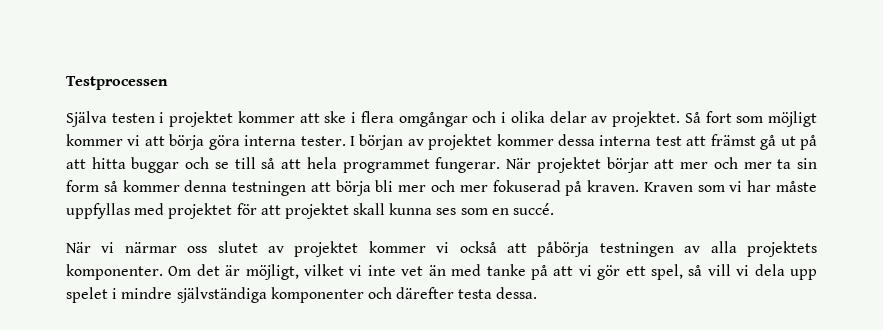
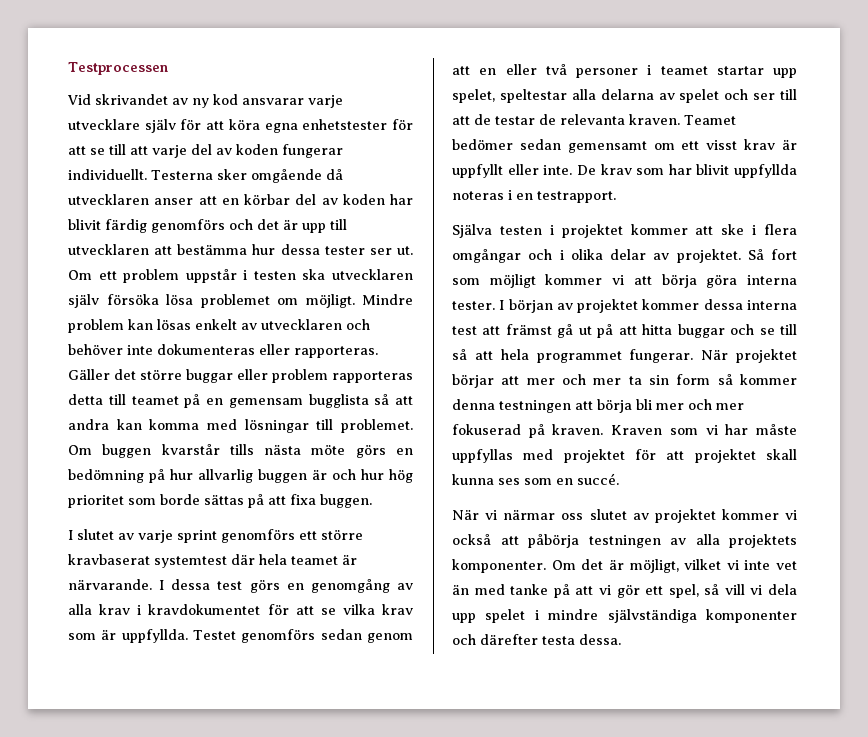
(168, 83) none -> [67,94,343,108] [68,119,414,133] [68,144,343,158] [68,169,343,183] [68,194,413,205] [68,219,347,233] [68,244,414,255] [68,269,413,283] [68,294,413,308] [68,319,370,333] [68,344,378,358] [68,369,413,383] [68,394,413,408] [68,419,413,433] [68,444,413,458] [68,469,413,483] [68,494,372,508] [68,529,363,543] [68,554,357,568] [68,579,413,593] [68,604,413,615] [68,629,413,643] [452,64,797,78] [452,89,797,103] [452,114,736,125] [452,139,797,153] [452,164,797,178] [452,190,616,203] // Vid skrivandet av ny kod ansvarar varje utvecklare själv för att köra egna enhetstester för att se till att varje del av koden fungerar individuellt. Testerna sker omgående då utvecklaren anser att en körbar del av koden har blivit färdig genomförs och det är upp till utvecklaren att bestämma hur dessa tester ser ut. Om ett problem uppstår i testen ska utvecklaren själv försöka lösa problemet om möjligt. Mindre problem kan lösas enkelt av utvecklaren och behöver inte dokumenteras eller rapporteras. Gäller det större buggar eller problem rapporteras detta till teamet på en gemensam bugglista så att andra kan komma med lösningar till problemet. Om buggen kvarstår tills nästa möte görs en bedömning på hur allvarlig buggen är och hur hög prioritet som borde sättas på att fixa buggen. // I slutet av varje sprint genomförs ett större kravbaserat systemtest där hela teamet är närvarande. I dessa test görs en genomgång av alla krav i kravdokumentet för att se vilka krav som är uppfyllda. Testet genomförs sedan genom att en eller två personer i teamet startar upp spelet, speltestar alla delarna av spelet och ser till att de testar de relevanta kraven. Teamet bedömer sedan gemensamt om ett visst krav är uppfyllt eller inte. De krav som har blivit uppfyllda noteras i en testrapport.

